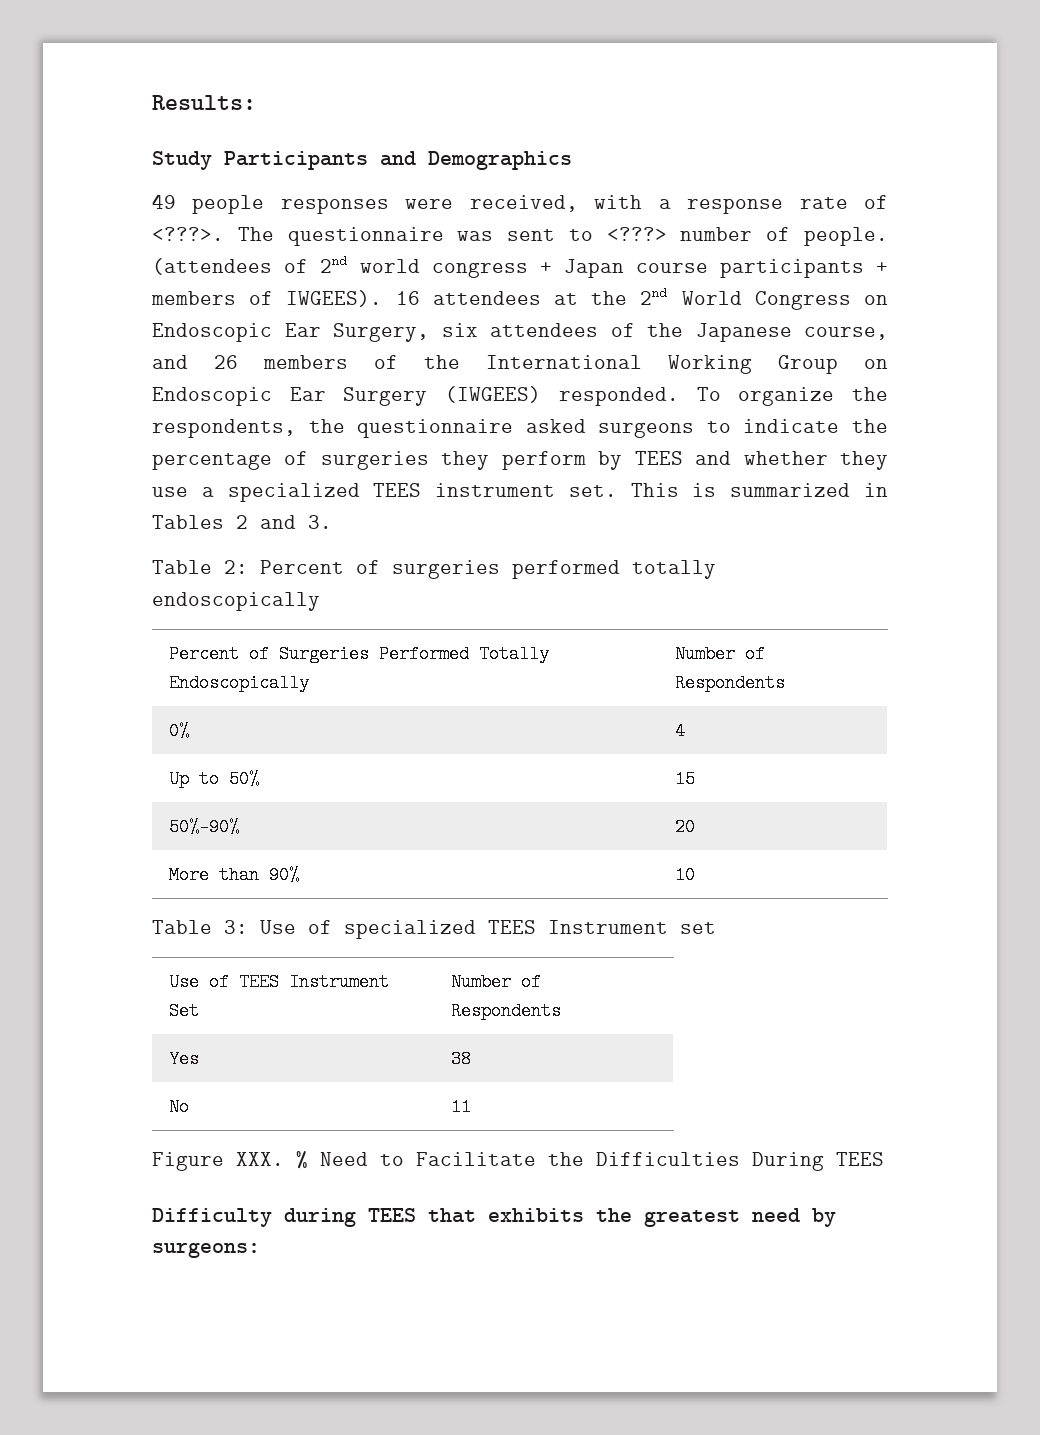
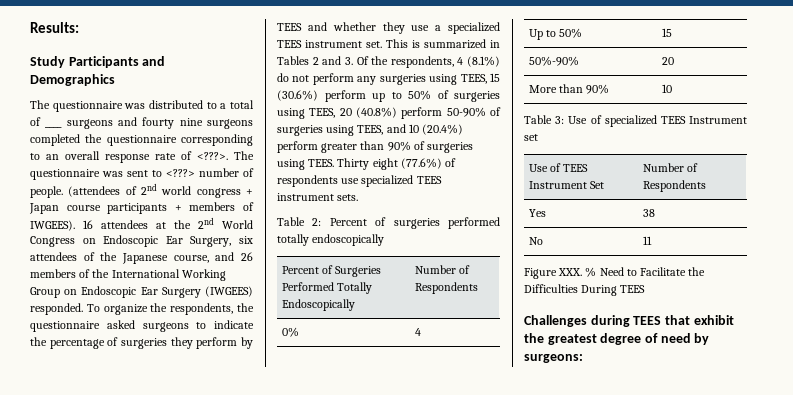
[152,194,671,214] 49 people responses were received, with a -> [30,100,254,112] [30,117,41,126] [45,117,253,129] [30,134,254,146] [30,151,100,160] The questionnaire was distributed to a total of ____ surgeons and fourty nine surgeons completed the questionnaire corresponding to an overall
(332, 522) none -> [356,56,500,68] [277,73,500,85] [277,90,500,102] [277,107,501,119] [277,124,464,136] [277,141,474,153] [277,158,457,170] [277,175,442,187] [277,193,359,201] Of the respondents, 4 (8.1%) do not perform any surgeries using TEES, 15 (30.6%) perform up to 50% of surgeries using TEES, 20 (40.8%) perform 50-90% of surgeries using TEES, and 10 (20.4%) perform greater than 90% of surgeries using TEES. Thirty eight (77.6%) of respondents use specialized TEES instrument sets.
[152,1208,272,1227] Difficulty -> [524,315,587,327] Challenges
[488,1208,584,1222] exhibits -> [693,315,734,325] exhibit
(740, 1218) none -> [600,333,658,345] degree of

